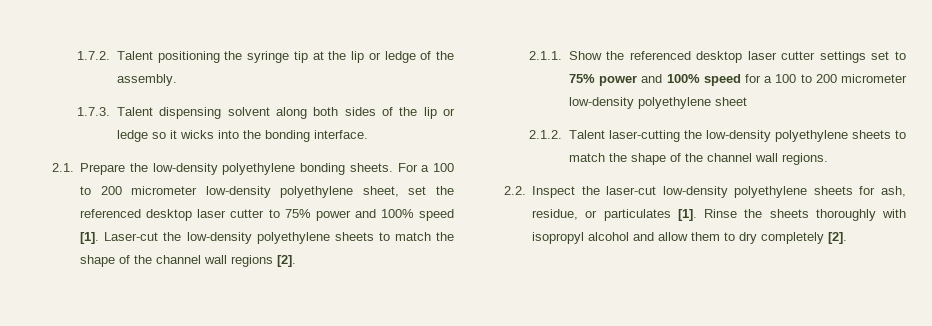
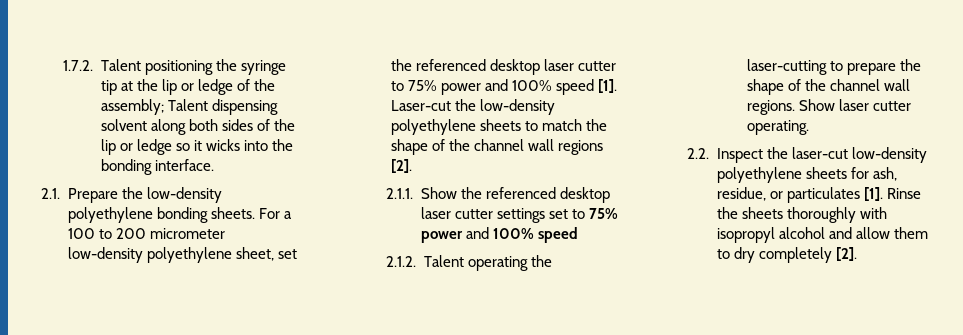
[116,74,177,86] [77,107,111,116] assembly. // 1.7.3. -> [100,99,164,115] assembly;
[744,74,907,83] [568,97,747,109] [529,130,906,142] [568,153,605,162] for a 100 to 200 micrometer low-density polyethylene sheet // 2.1.2. Talent laser-cutting the low-density polyethylene sheets to match -> [386,255,552,271] [746,59,896,75] // 2.1.2. Talent operating the laser-cutting to prepare
(828, 159) none -> [798,99,911,111] [746,120,809,135] Show laser cutter operating.

